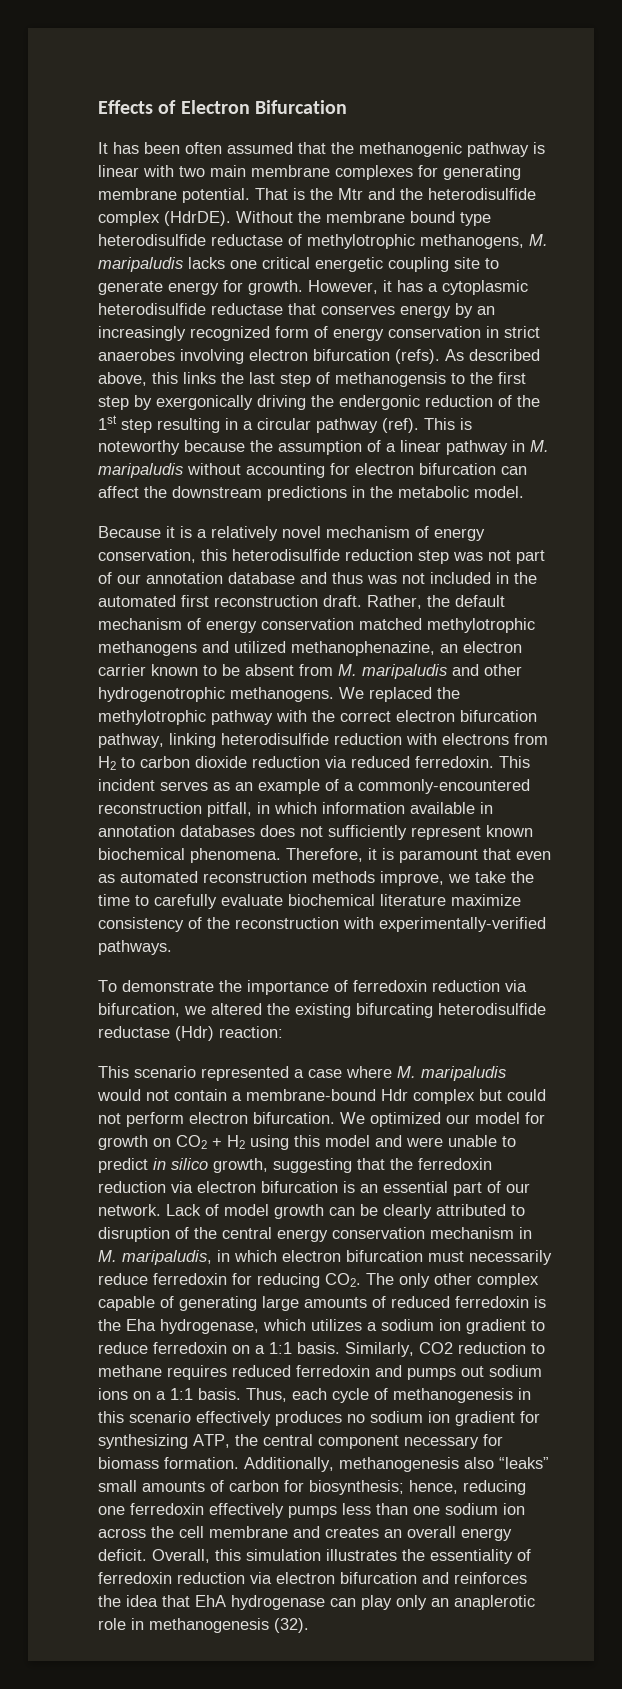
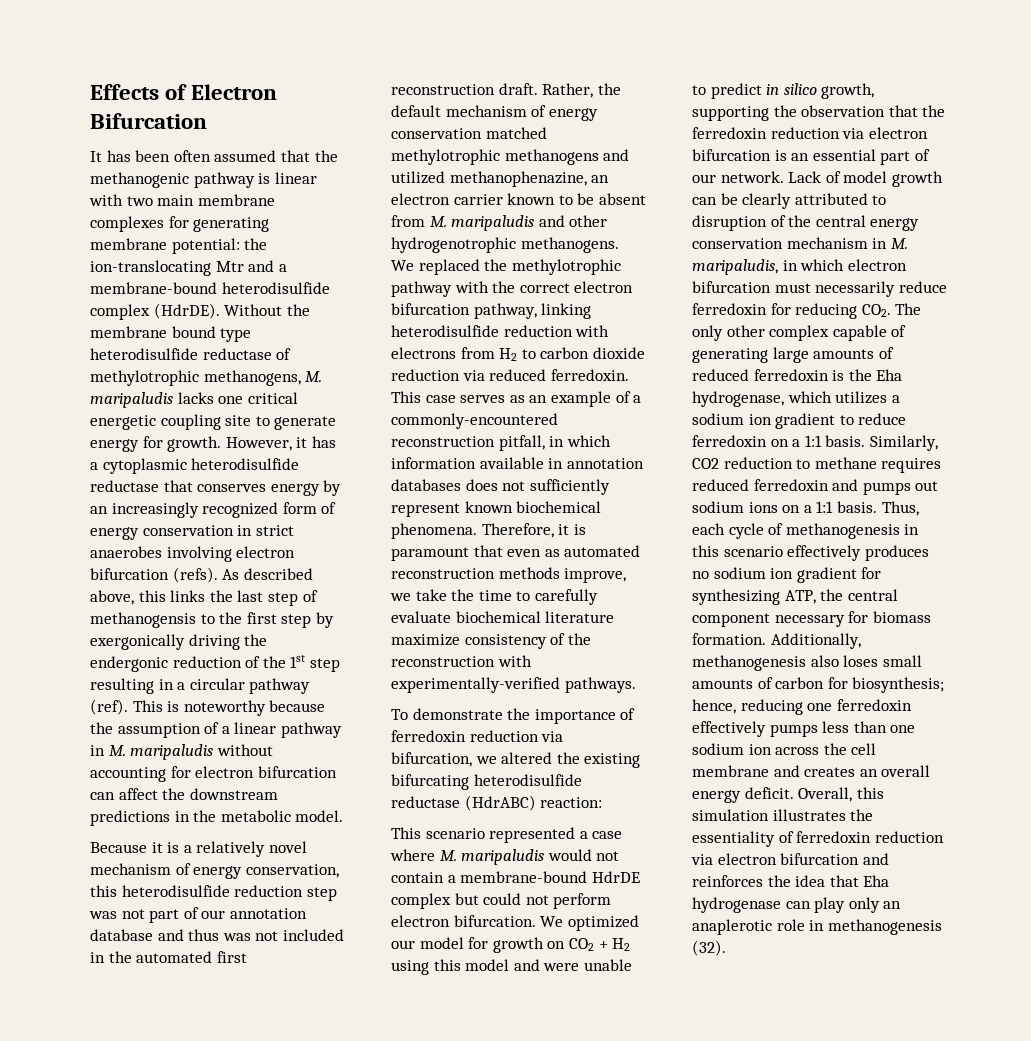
[182,188,423,203] potential. That is the Mtr and the -> [171,238,268,254] [90,260,287,276] [90,282,217,294] potential: the ion-translocating Mtr and a membrane-bound
[98,779,155,791] incident -> [425,395,456,403] case
[175,1026,214,1041] (Hdr) -> [464,795,536,811] (HdrABC)
[381,1089,408,1101] Hdr -> [591,871,640,883] HdrDE
[273,1158,352,1173] suggesting -> [692,105,886,121] supporting the observation
[499,1457,549,1469] “leaks” -> [843,655,879,667] loses
[195,1595,226,1607] EhA -> [863,875,890,887] Eha

